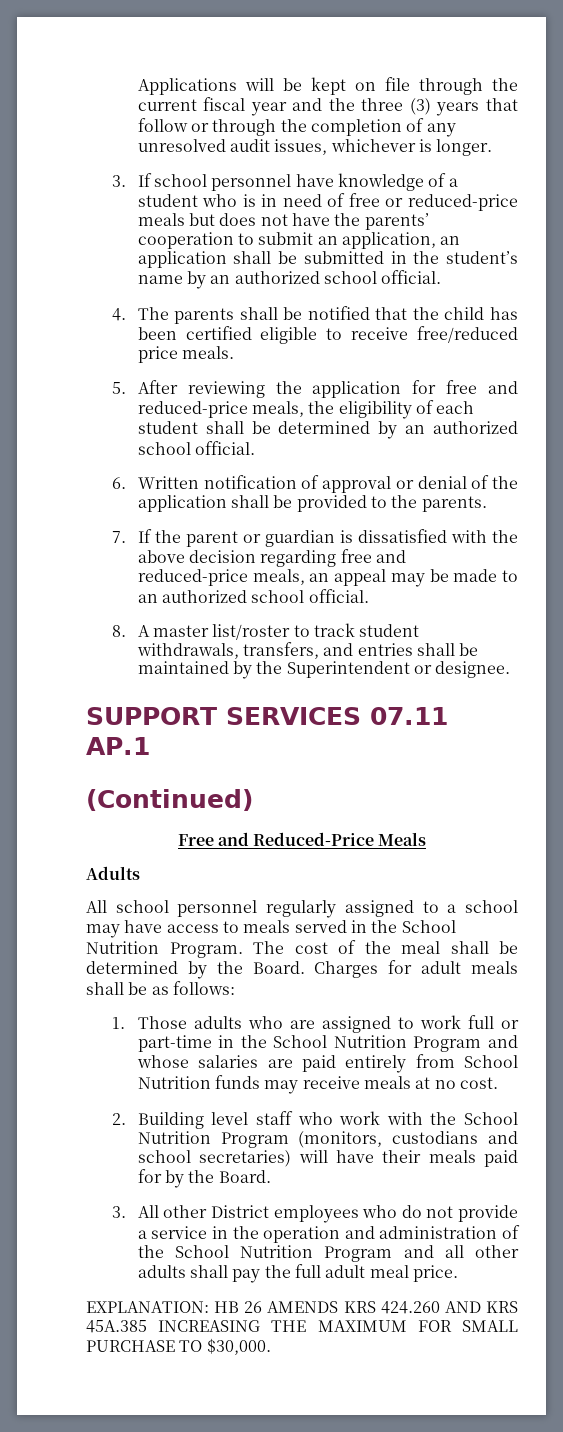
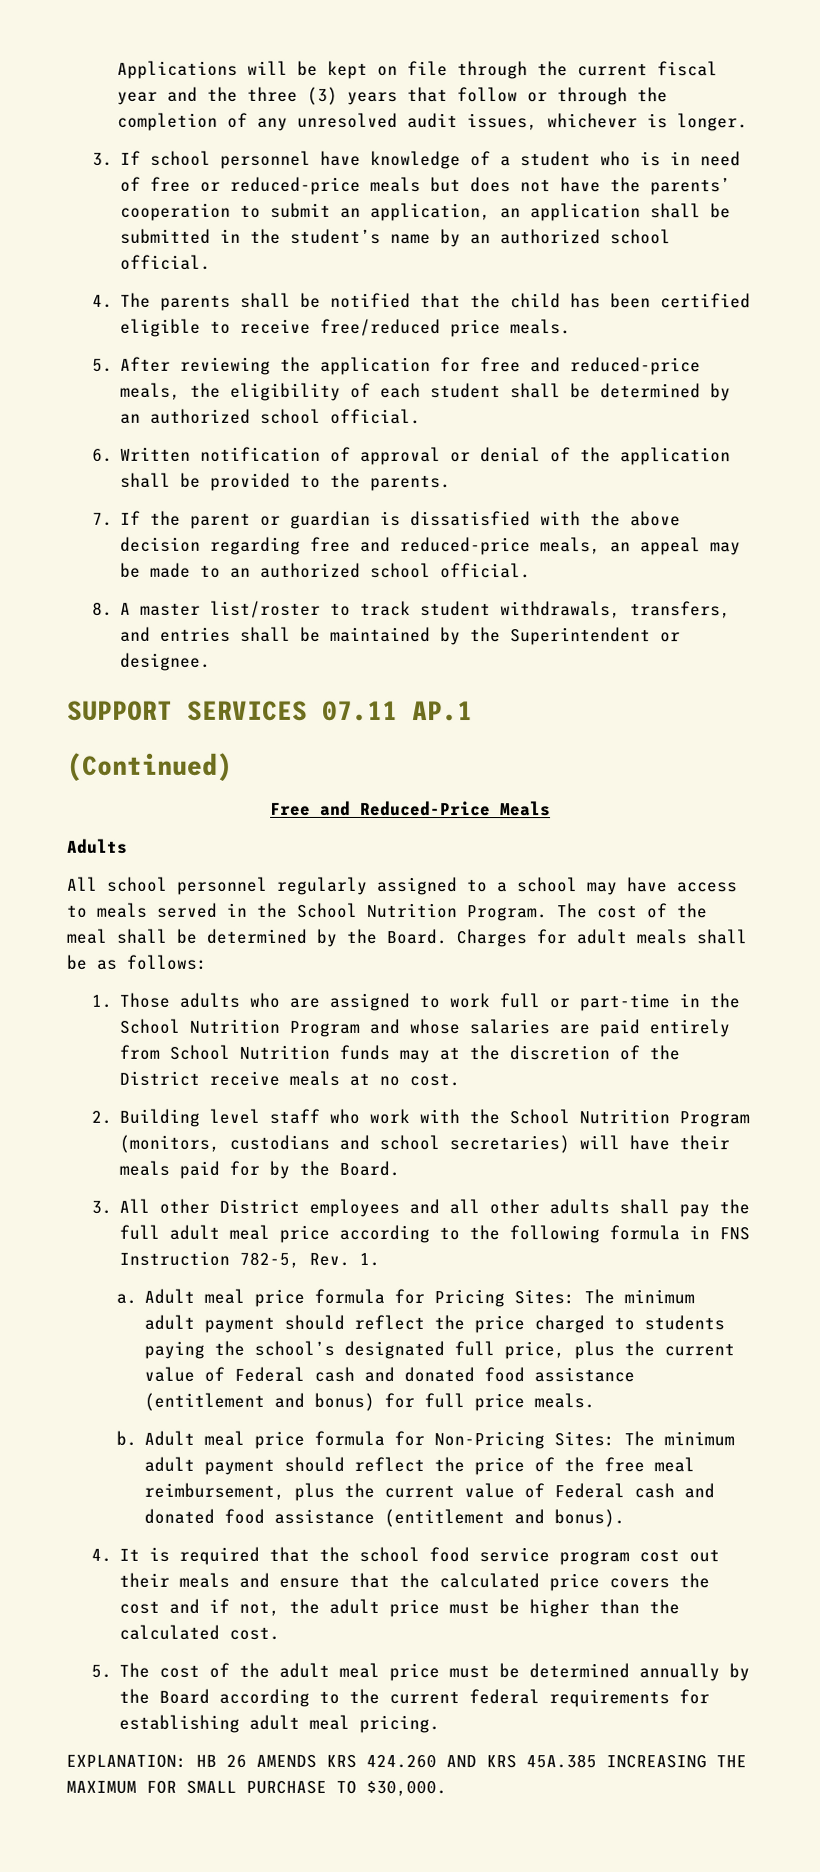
(299, 1087) none -> [439,1045,681,1061] [119,1070,201,1086] at the discretion of the District
[362,1205,518,1222] [137,1225,520,1243] [137,1245,393,1262] who do not provide a service in the operation and administration of the School Nutrition Program -> (401, 1207) none
[413,1265,459,1282] price. -> [279,1224,751,1244] [119,1250,381,1268] [115,1288,696,1308] [144,1314,726,1334] [144,1340,736,1360] [144,1366,636,1383] [144,1392,596,1412] [115,1430,736,1450] [144,1456,696,1476] [144,1482,716,1501] [144,1508,626,1528] [90,1546,721,1566] [119,1572,711,1592] [119,1598,681,1618] [119,1624,281,1640] [90,1662,751,1682] [119,1688,711,1708] [119,1714,441,1734] price according to the following formula in FNS Instruction 782-5, Rev. 1. // a. Adult meal price formula for Pricing Sites: The minimum adult payment should reflect the price charged to students paying the school’s designated full price, plus the current value of Federal cash and donated food assistance (entitlement and bonus) for full price meals. // b. Adult meal price formula for Non-Pricing Sites: The minimum adult payment should reflect the price of the free meal reimbursement, plus the current value of Federal cash and donated food assistance (entitlement and bonus). // 4. It is required that the school food service program cost out their meals and ensure that the calculated price covers the cost and if not, the adult price must be higher than the calculated cost. // 5. The cost of the adult meal price must be determined annually by the Board according to the current federal requirements for establishing adult meal pricing.

